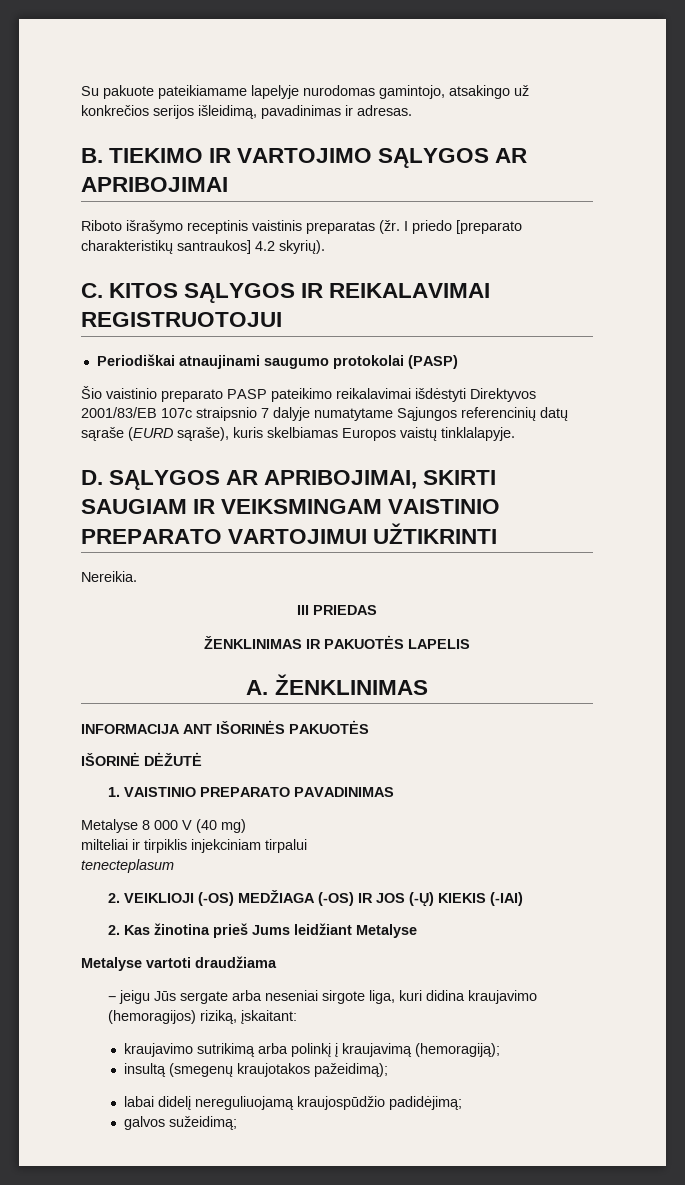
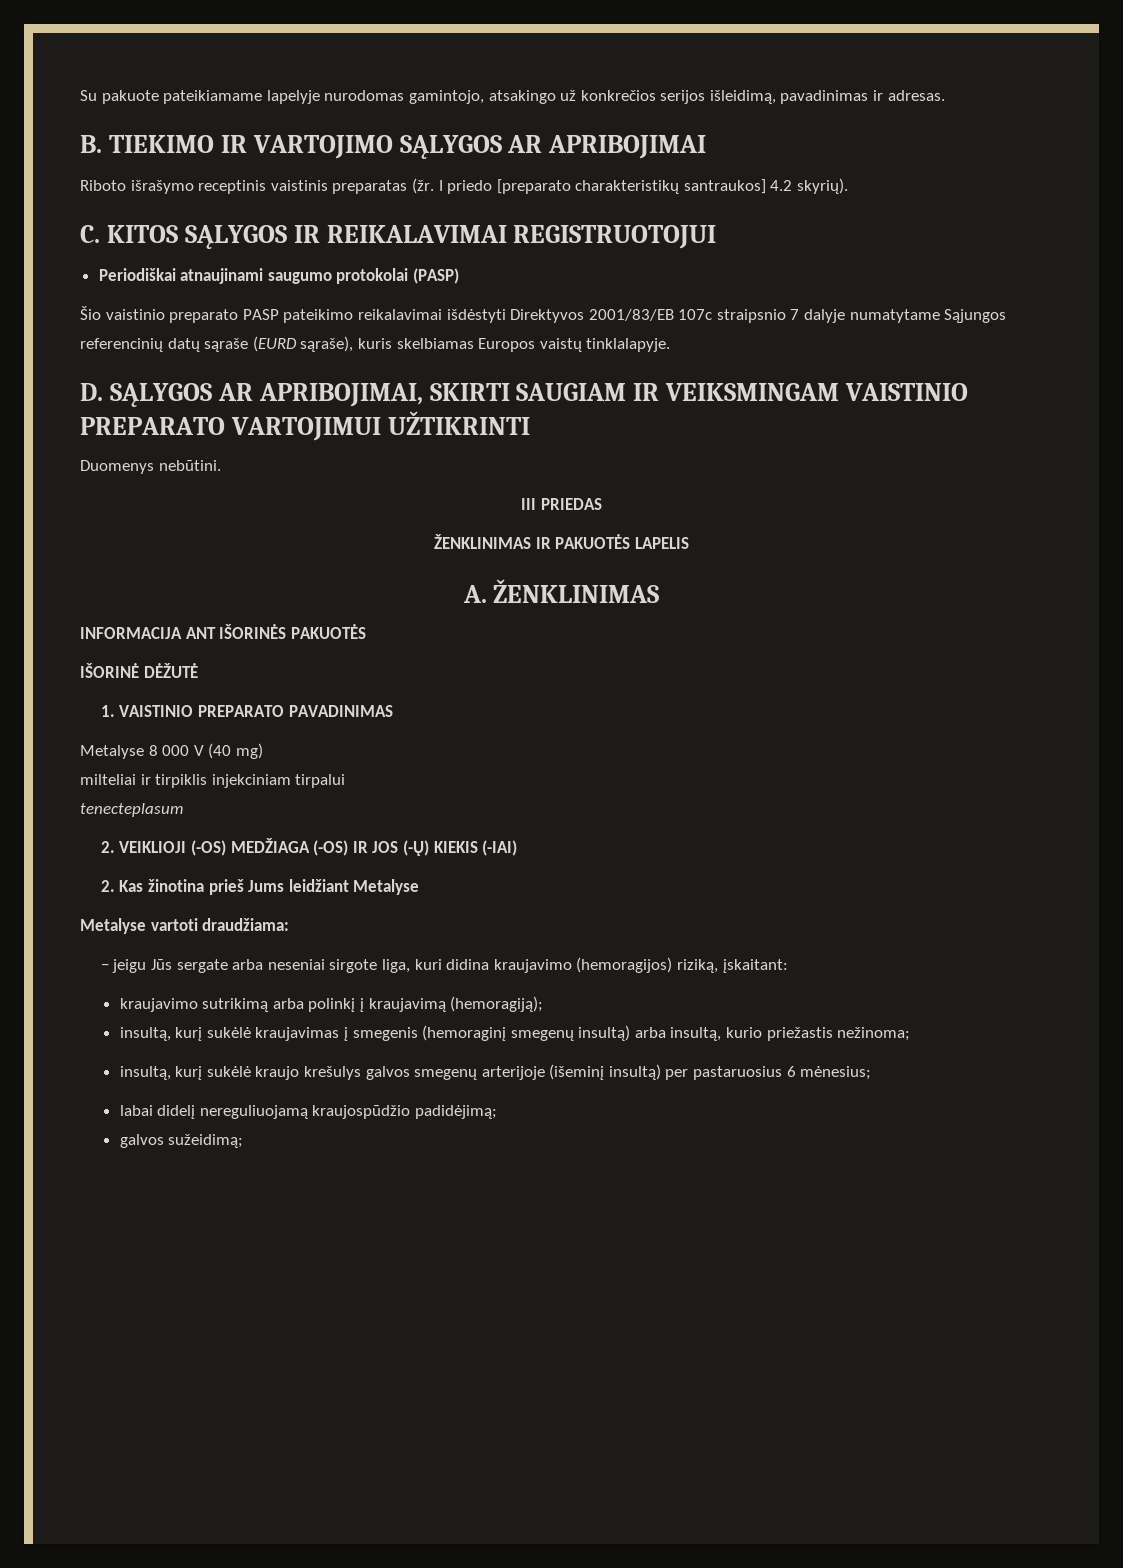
[81,571,137,582] Nereikia. -> [80,460,221,474] Duomenys nebūtini.
[195,956,277,968] draudžiama -> [202,918,290,931] draudžiama:
[123,1063,388,1077] insultą (smegenų kraujotakos pažeidimą); -> [119,1025,911,1041] [119,1064,872,1080] insultą, kurį sukėlė kraujavimas į smegenis (hemoraginį smegenų insultą) arba insultą, kurio priežastis nežinoma; // insultą, kurį sukėlė kraujo krešulys galvos smegenų arterijoje (išeminį insultą) per pastaruosius 6 mėnesius;

